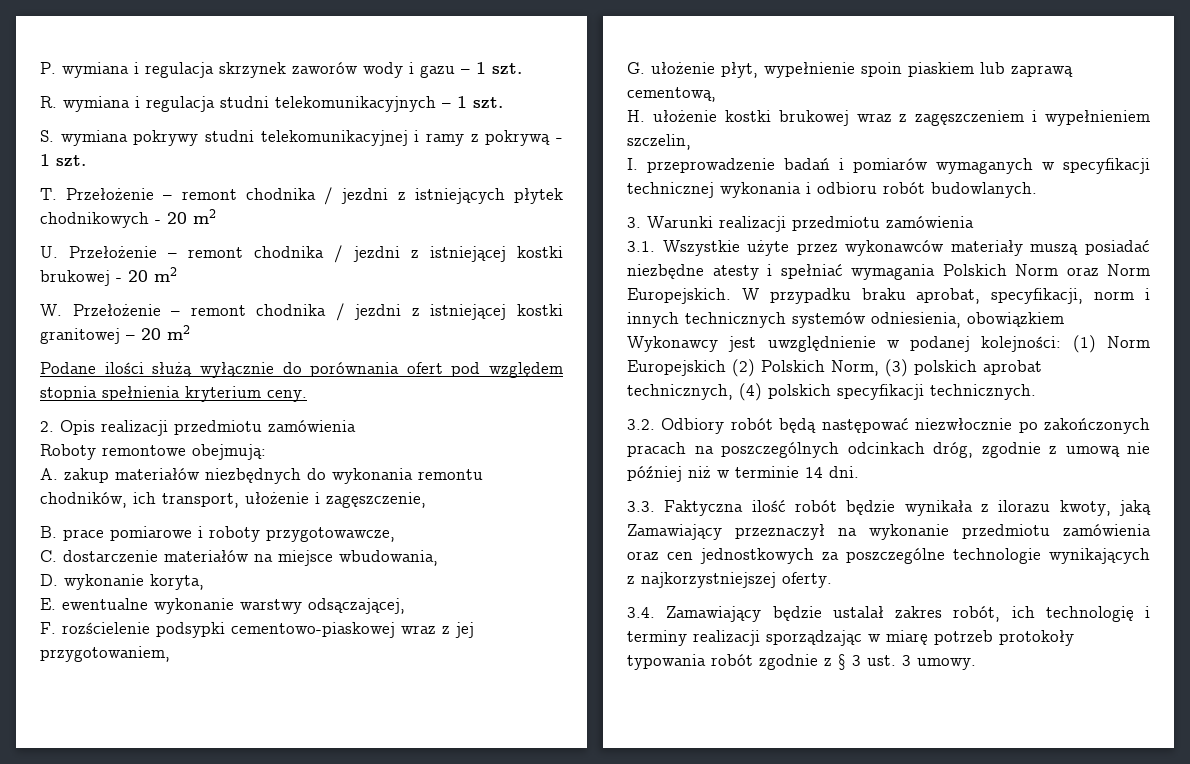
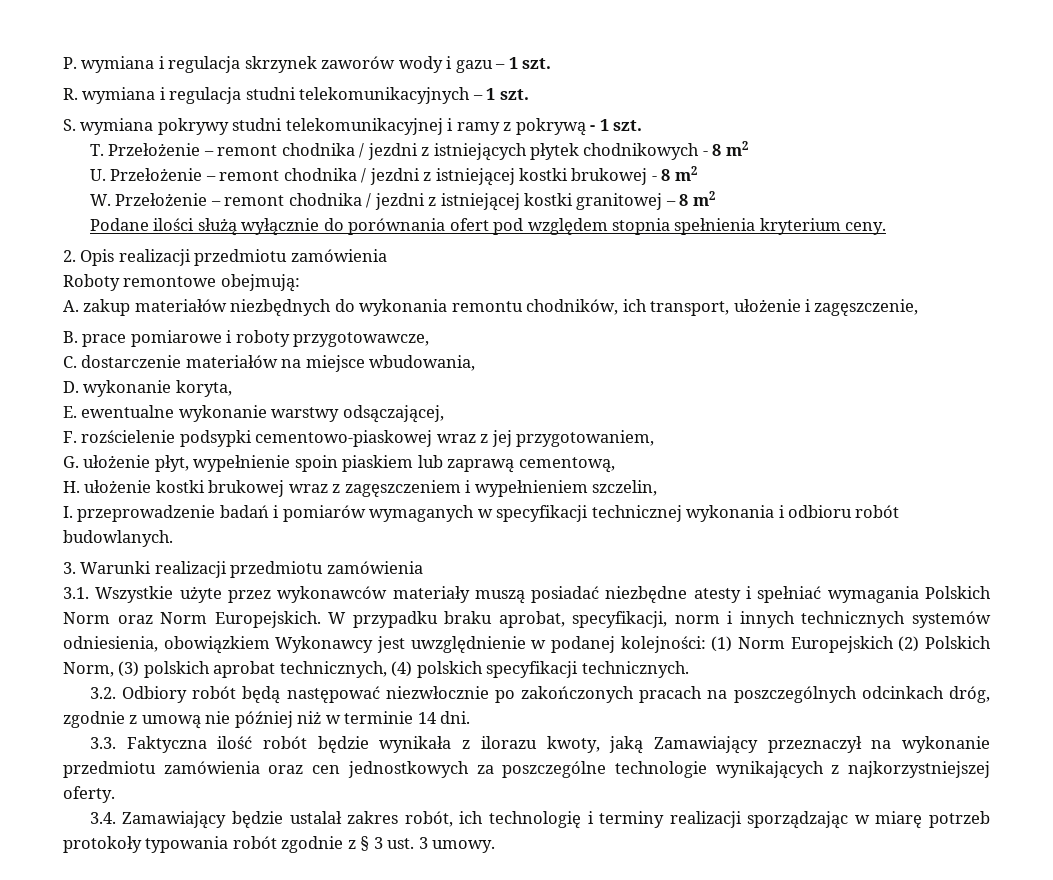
[167,212,187,224] 20 -> [712,144,722,156] 8
[128,270,148,282] 20 -> [661,169,671,181] 8
[141,328,161,340] 20 -> [679,194,689,206] 8

